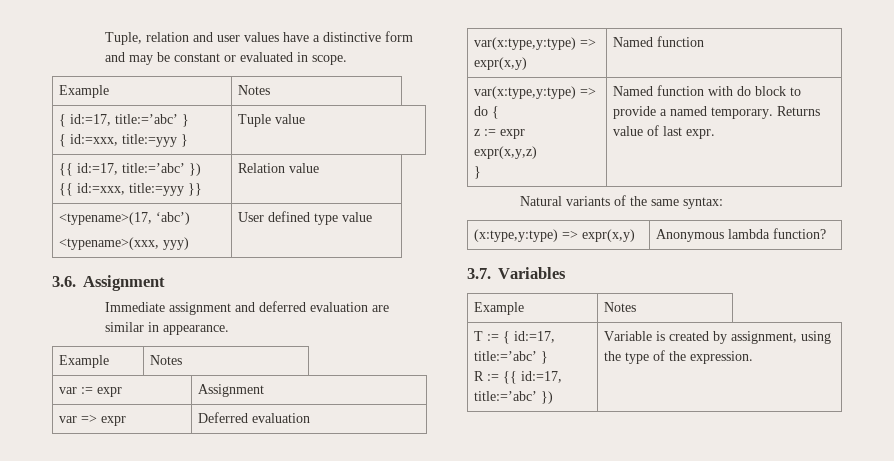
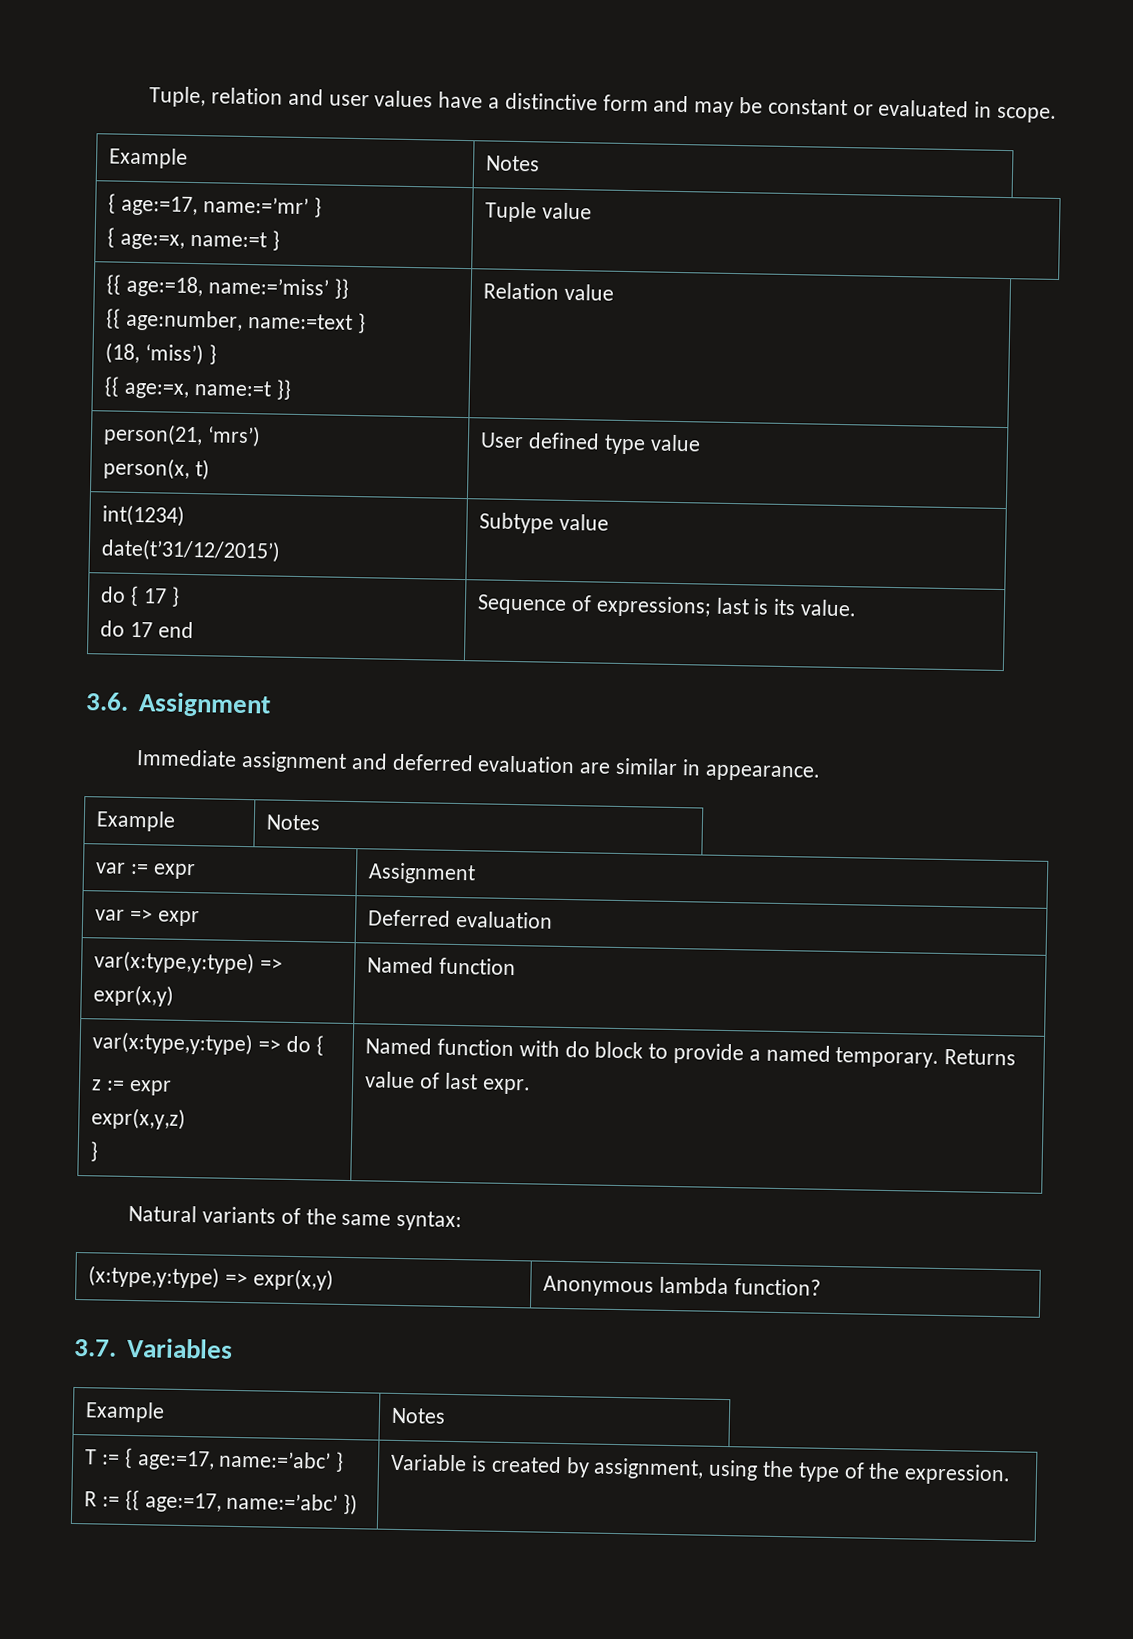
[70,114,179,126] id:=17, title:=’abc’ -> [120,195,309,217] age:=17, name:=’mr’
[70,134,178,147] id:=xxx, title:=yyy -> [119,230,267,250] age:=x, name:=t
[77,163,202,176] [59,183,185,196] id:=17, title:=’abc’ }) // {{ id:=xxx, title:=yyy -> [125,275,349,299] [106,308,366,334] [105,342,217,366] [104,376,272,399] age:=18, name:=’miss’ }} // {{ age:number, name:=text } // (18, ‘miss’) } // {{ age:=x, name:=t
[59,212,191,225] [59,237,190,250] <typename>(17, ‘abc’) // <typename>(xxx, yyy) -> [103,423,261,448] [103,457,210,481] person(21, ‘mrs’) // person(x, t)
(373, 217) none -> [102,504,186,527] [101,538,282,563] [479,512,609,534] [100,585,180,607] [100,620,194,639] [477,594,857,618] // int(1234) // date(t’31/12/2015’) | Subtype value // do { 17 } // do 17 end | Sequence of expressions; last is its value.
[514,331,556,343] [474,351,538,361] id:=17, title:=’abc’ -> [136,1450,332,1471] age:=17, name:=’abc’
[521,371,563,383] [474,391,538,401] id:=17, title:=’abc’ -> [144,1492,339,1513] age:=17, name:=’abc’

